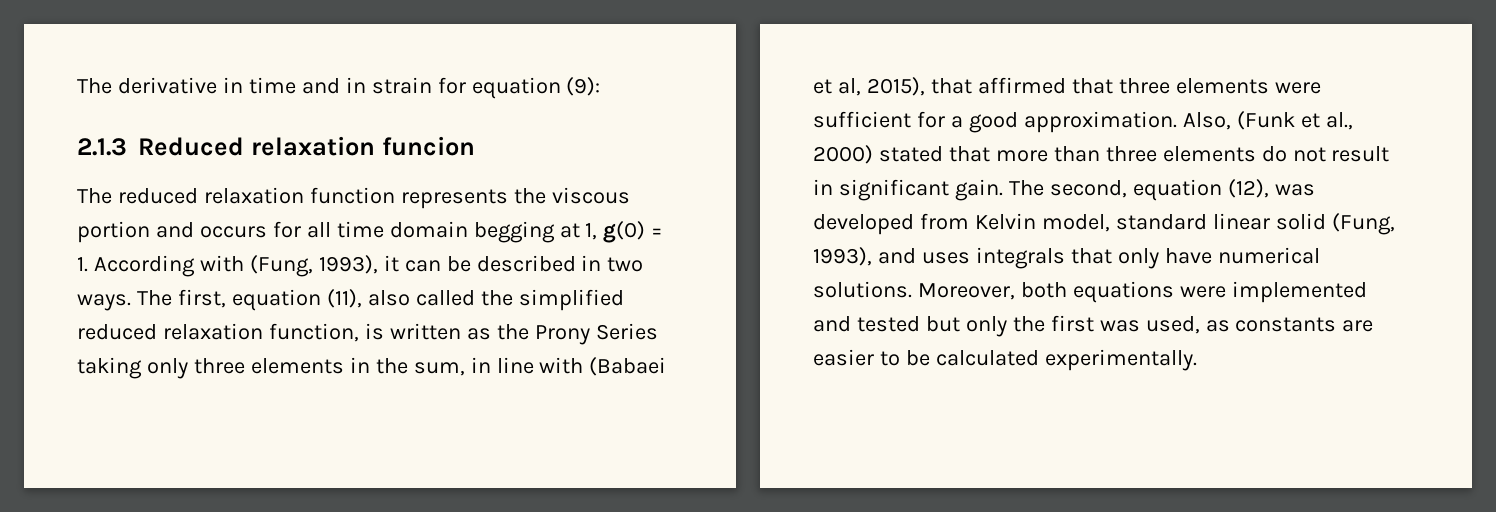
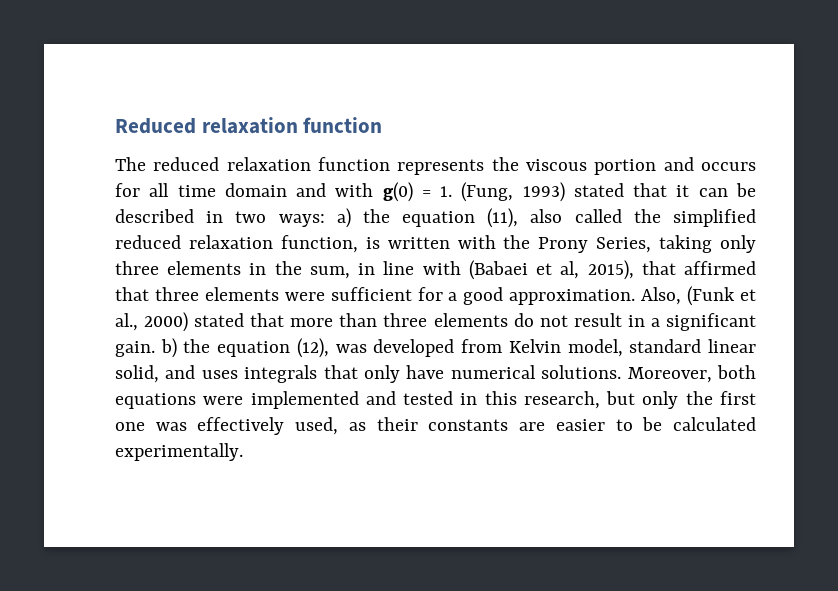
[77,77,601,99] [77,138,127,156] The derivative in time and in strain for equation (9): // 2.1.3 -> (115, 126) none
[381,136,475,156] funcion -> [303,117,383,133] function
[473,221,664,243] [77,255,378,277] begging at 1, g(0) = 1. According with (Fung, 1993), -> [296,182,668,202] and with g(0) = 1. (Fung, 1993) stated that
[77,289,226,311] ways. The first, -> [278,208,390,228] ways: a) the
[466,328,491,340] as -> [457,235,496,249] with
[595,323,658,340] Series -> [596,237,652,253] Series,
(833, 187) none -> [650,318,660,327] a
[1008,180,1127,198] The second, -> [160,338,211,358] b) the
[1275,213,1395,235] [813,247,872,266] solid (Fung, 1993), -> [115,365,159,383] solid,
(920, 324) none -> [460,391,600,409] in this research,
[1099,320,1140,332] was -> [115,417,285,435] one was effectively
(1230, 326) none -> [376,417,418,431] their

